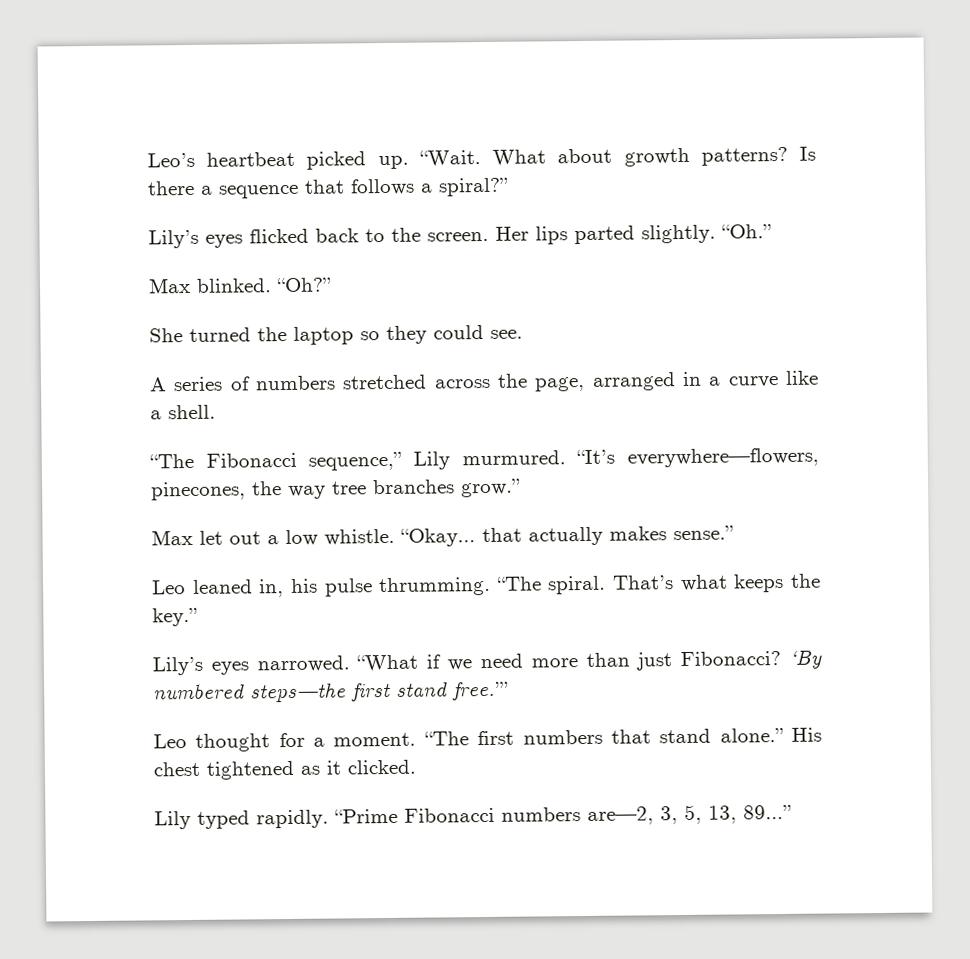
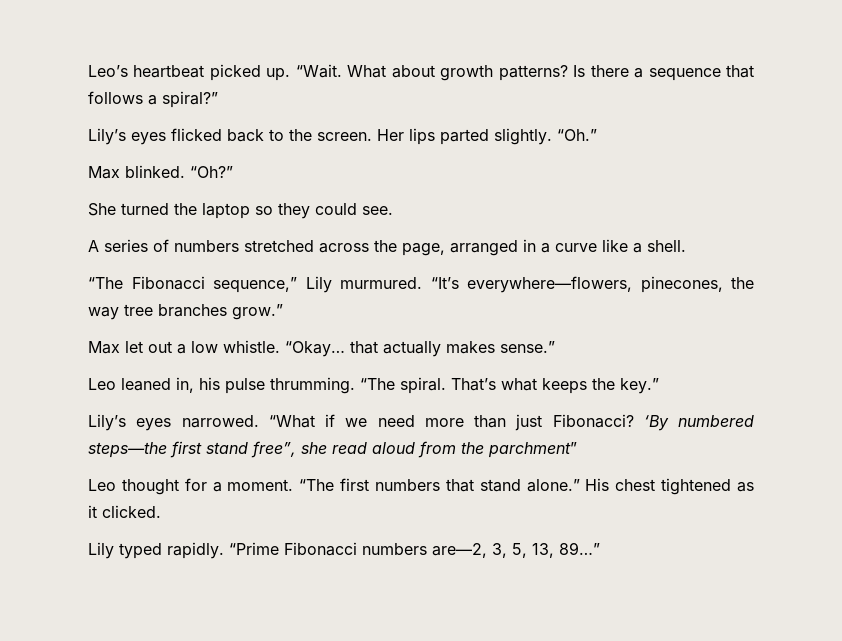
[452,681,509,701] free.’” -> [251,441,577,458] free”, she read aloud from the parchment”

